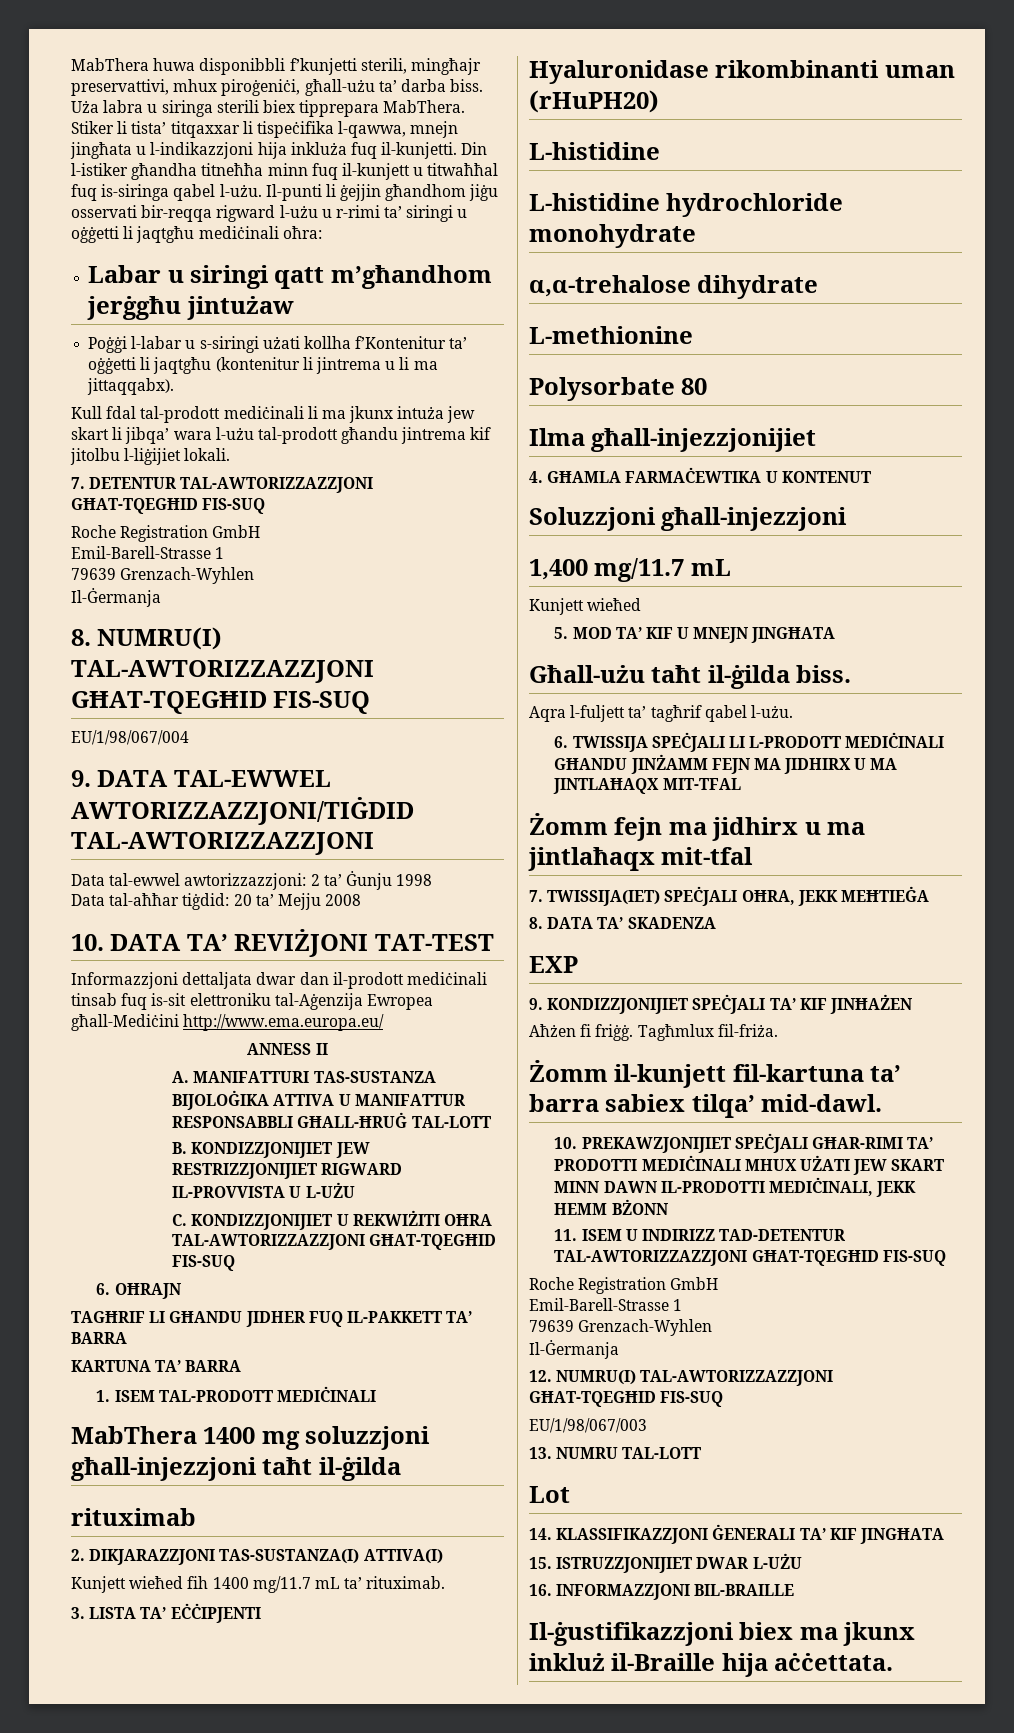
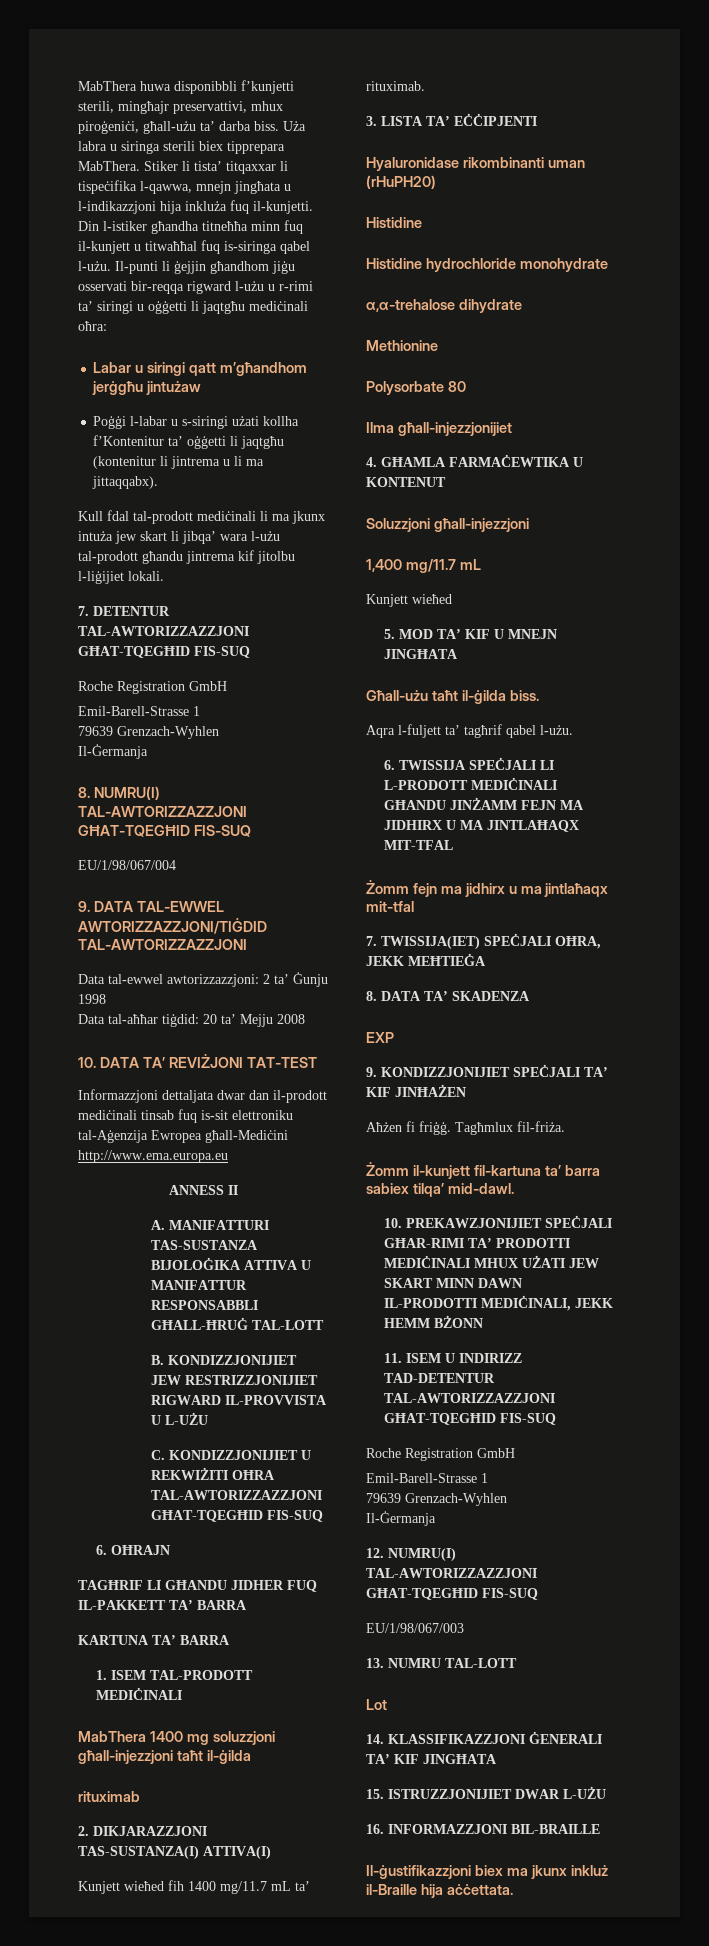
[183,1014,385,1031] http://www.ema.europa.eu/ -> [78,1150,228,1163] http://www.ema.europa.eu
[529,142,660,160] [529,193,660,211] L-histidine // L-histidine -> [366,217,422,228] [366,258,422,269] Histidine // Histidine
[529,326,693,344] L-methionine -> [366,340,438,351] Methionine

